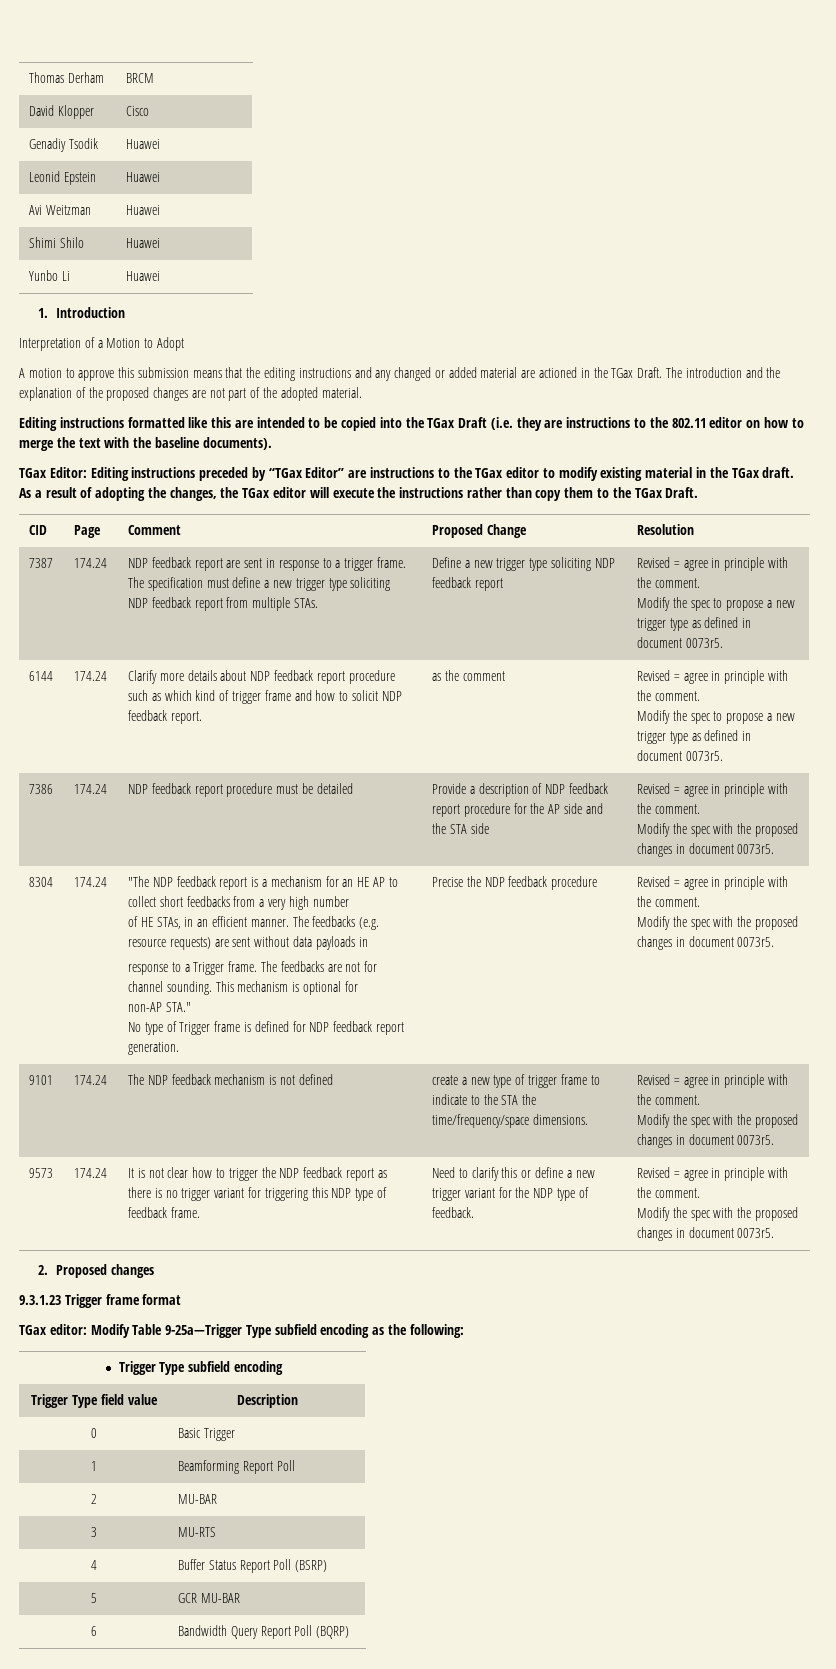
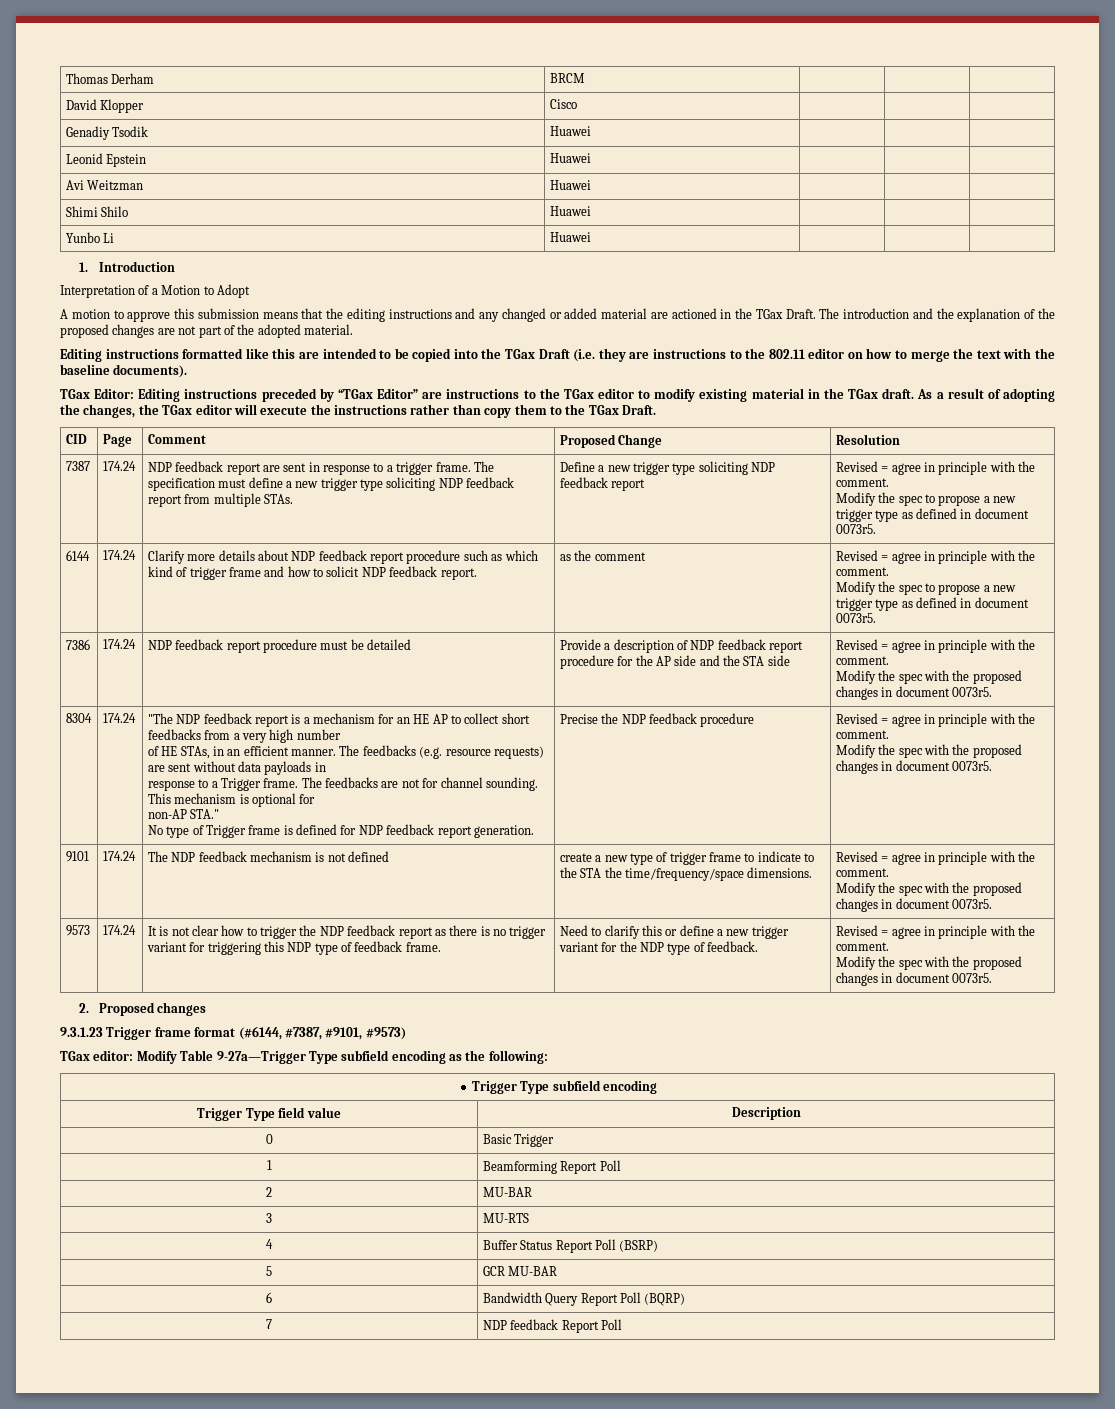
(182, 1299) none -> [238,1026,406,1040] (#6144, #7387, #9101, #9573)
[165,1324,243,1338] 9-25a—Trigger -> [216,1051,306,1064] 9-27a—Trigger
(350, 1632) none -> [266,1319,272,1329] [482,1319,622,1333] // 7 | NDP feedback Report Poll

